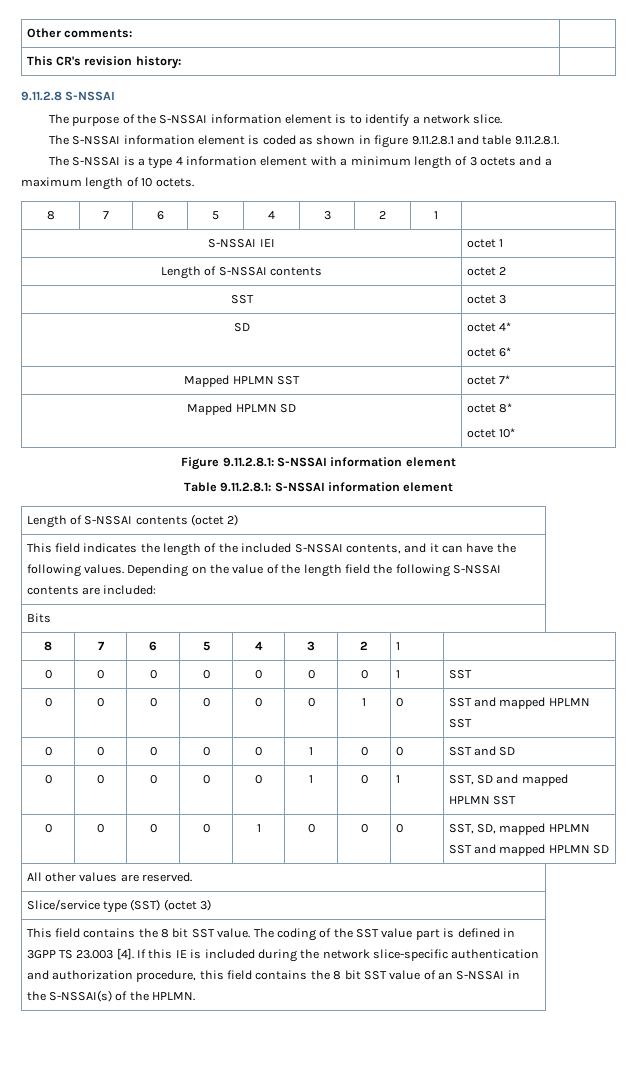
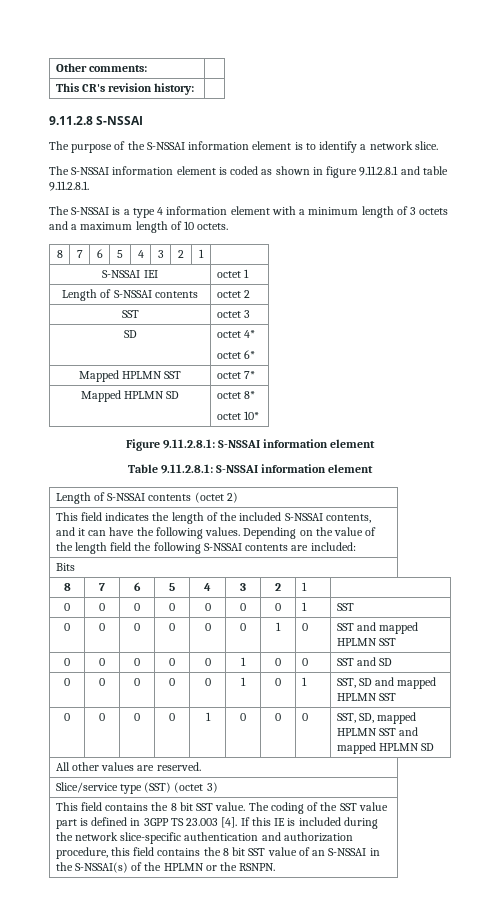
[152,992,196,1001] HPLMN. -> [163,862,276,871] HPLMN or the RSNPN.

